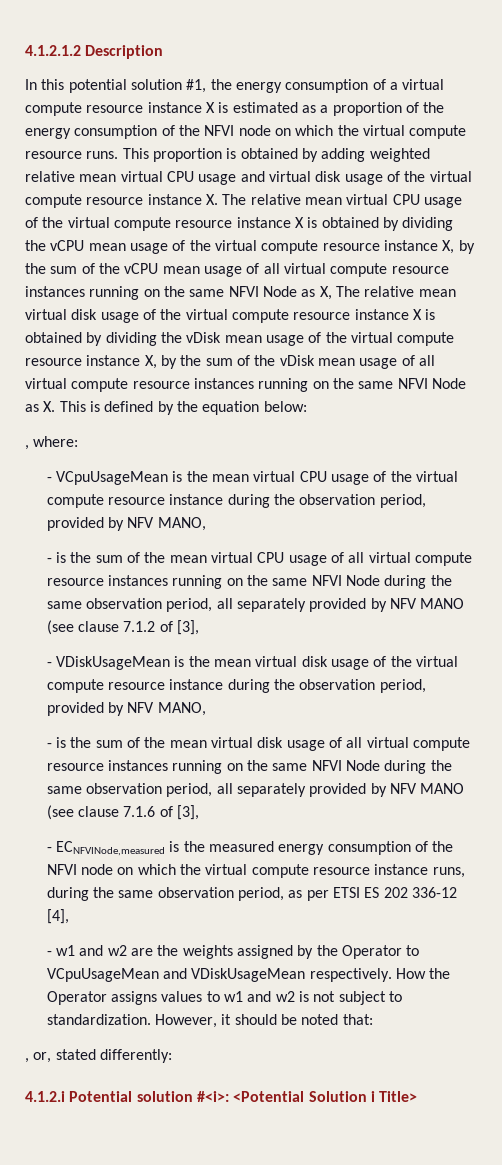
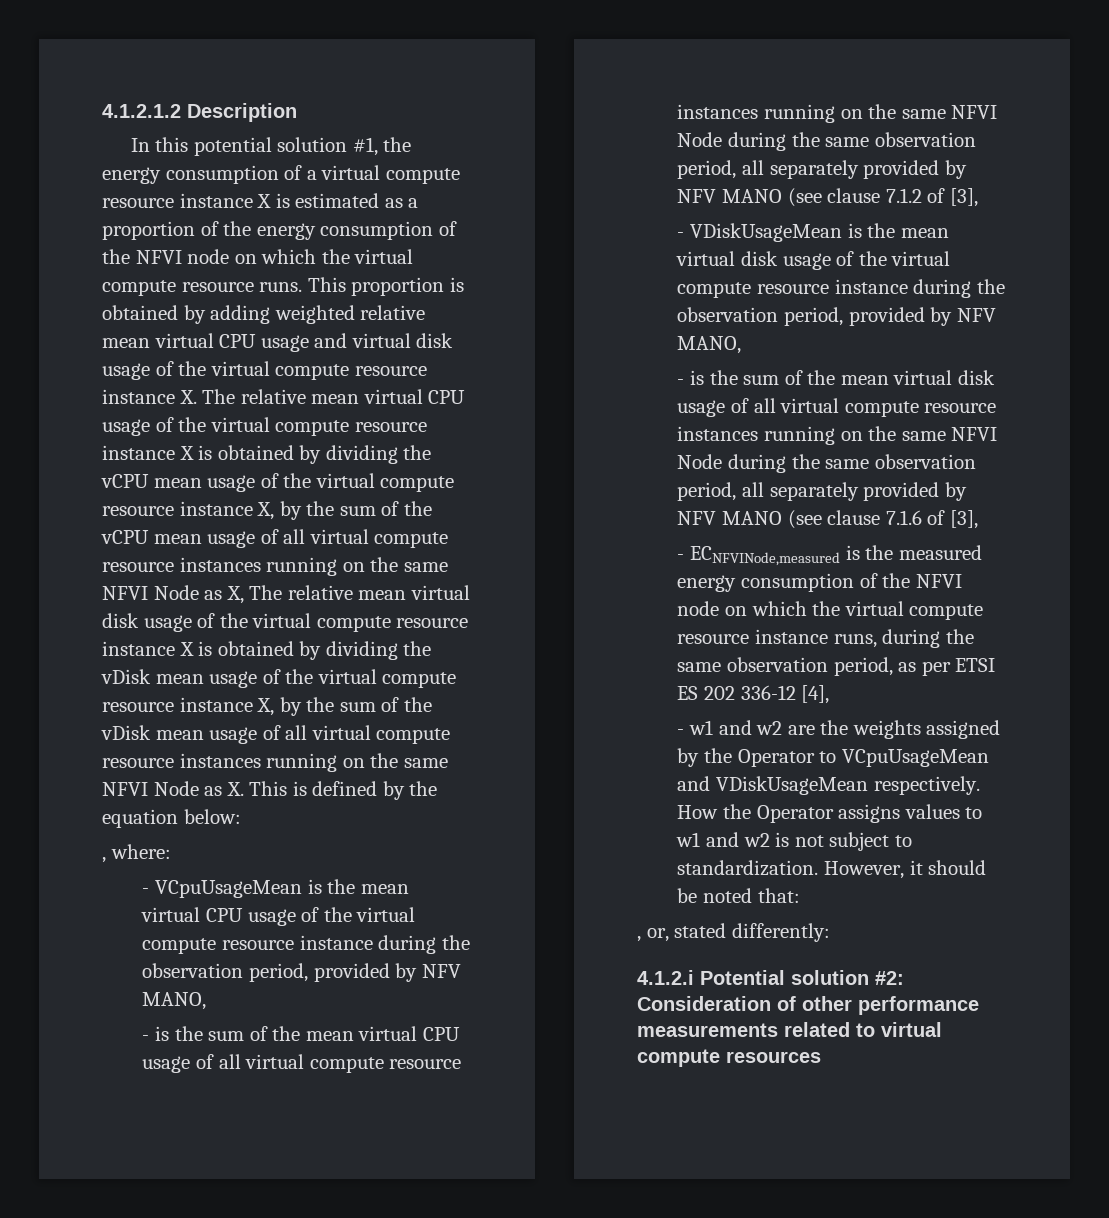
[196,1091,418,1102] #<i>: <Potential Solution i Title> -> [875,971,904,985] [637,996,979,1015] [637,1022,942,1037] [637,1049,821,1067] #2: Consideration of other performance measurements related to virtual compute resources

